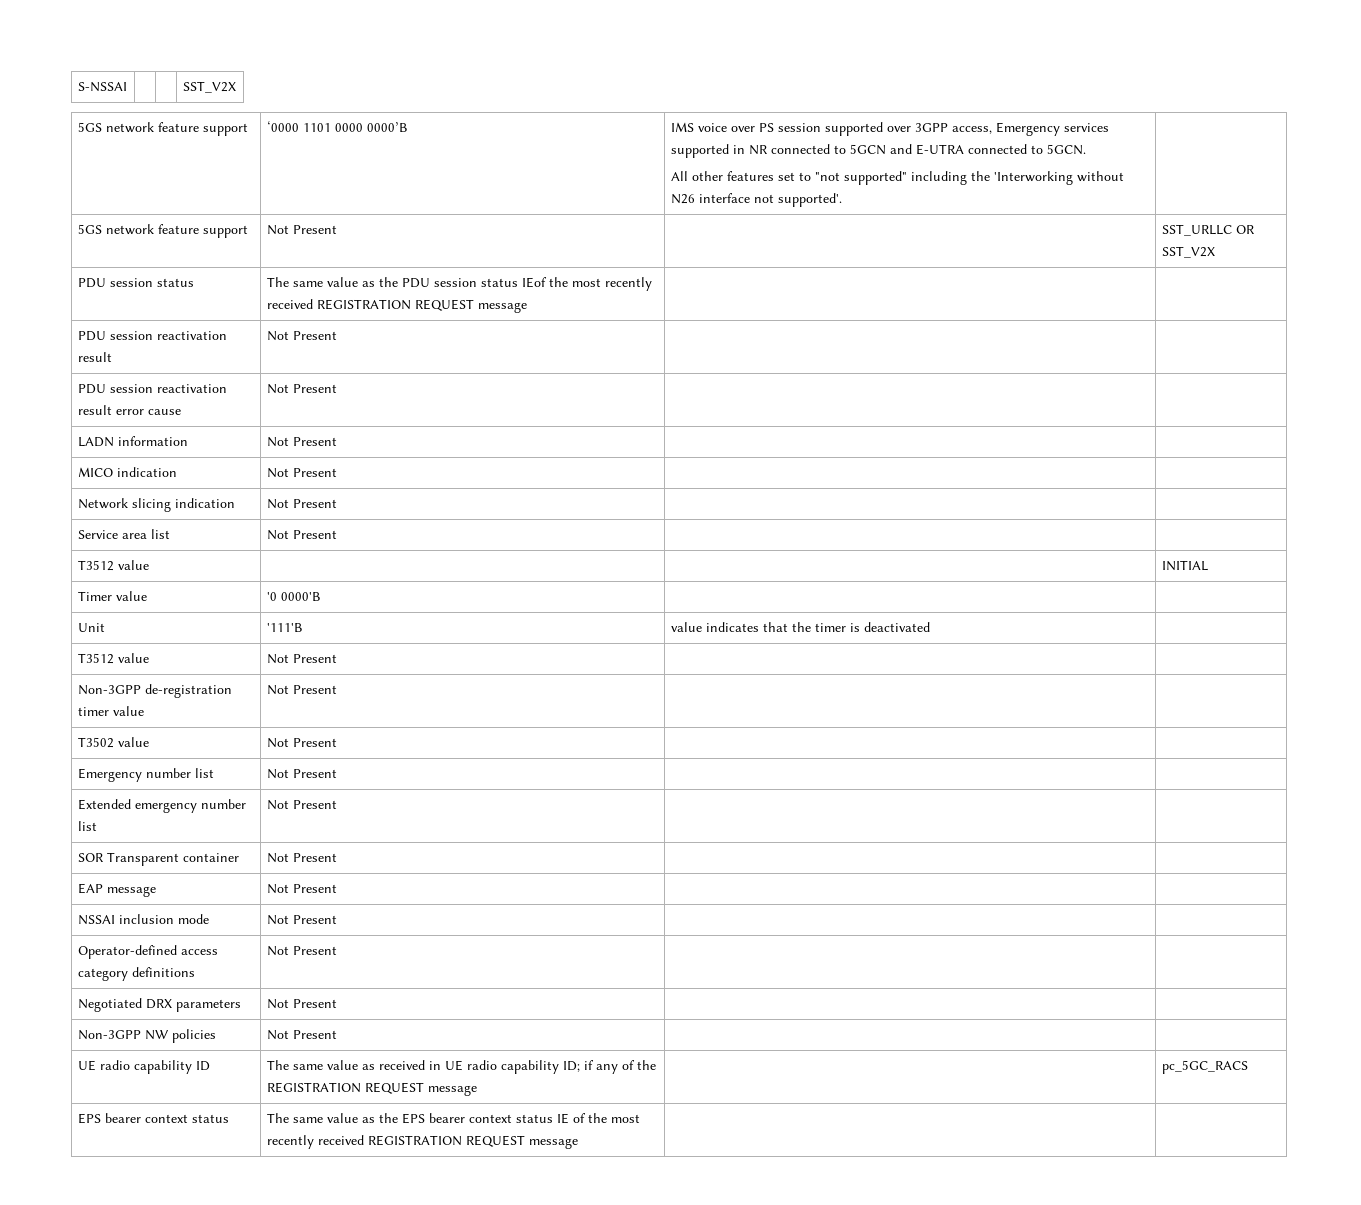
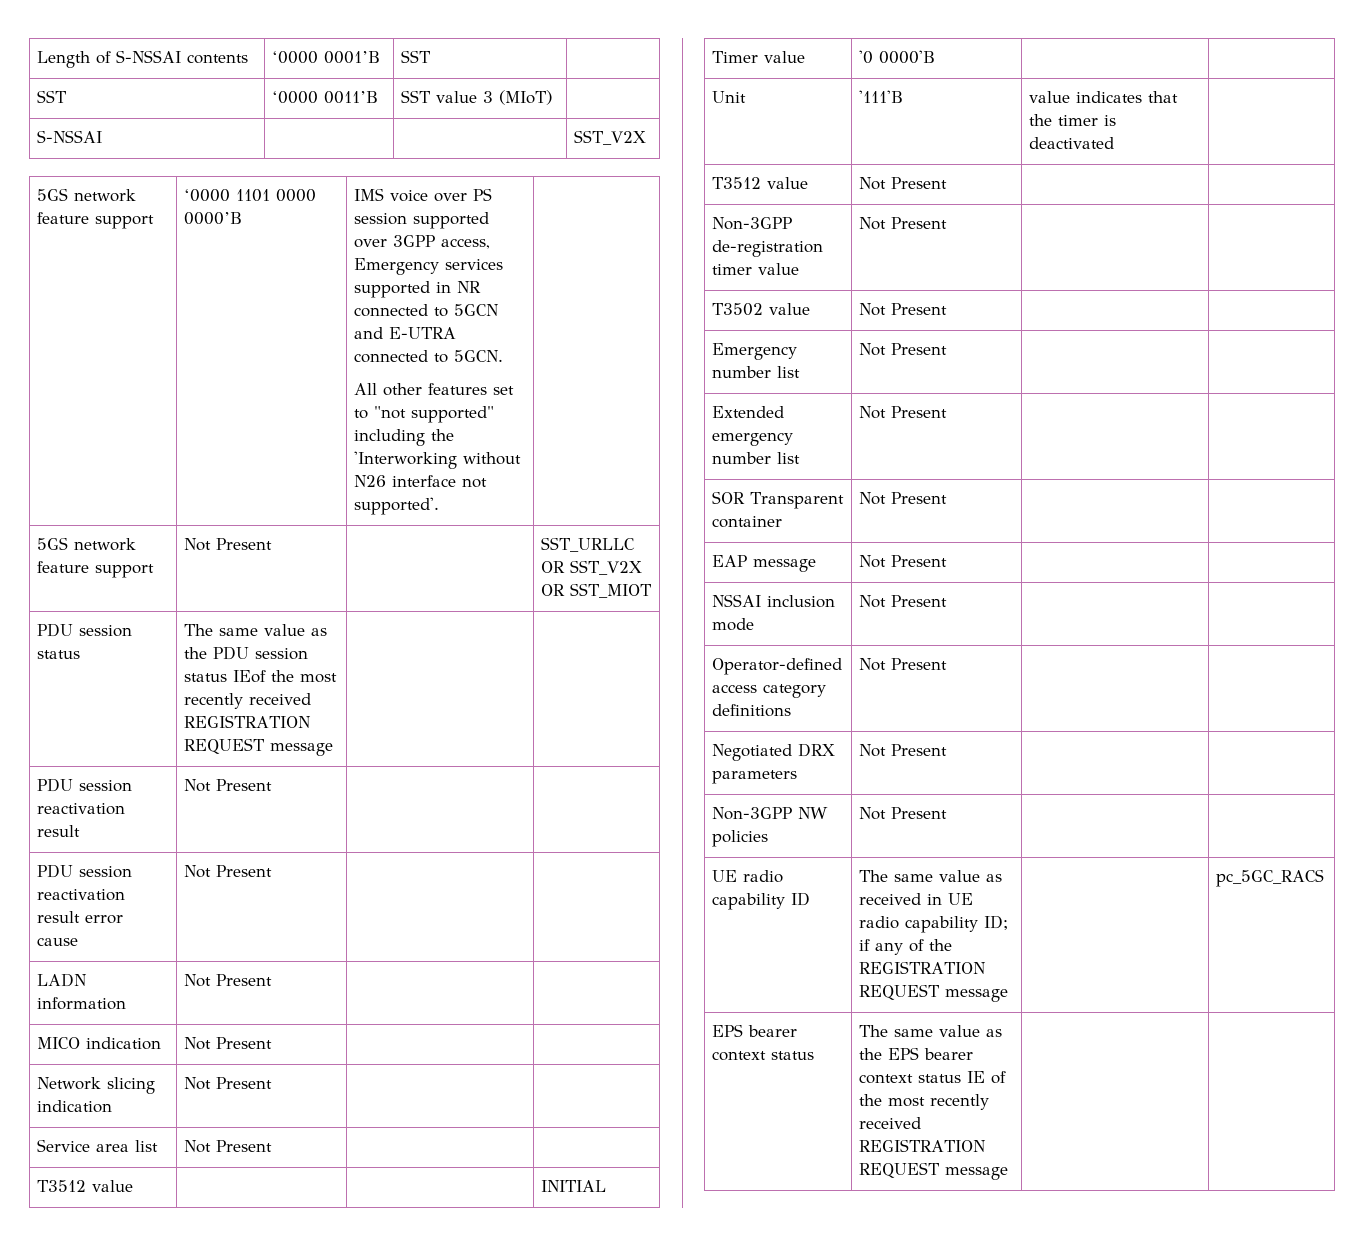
(77, 87) none -> [37,50,249,68] [272,51,381,64] [401,50,431,63] [37,90,67,103] [272,91,379,104] [401,90,553,105] Length of S-NSSAI contents | ‘0000 0001’B | SST | // SST | ‘0000 0011’B | SST value 3 (MIoT) | //
(1215, 252) none -> [541,583,652,598] OR SST_MIOT

